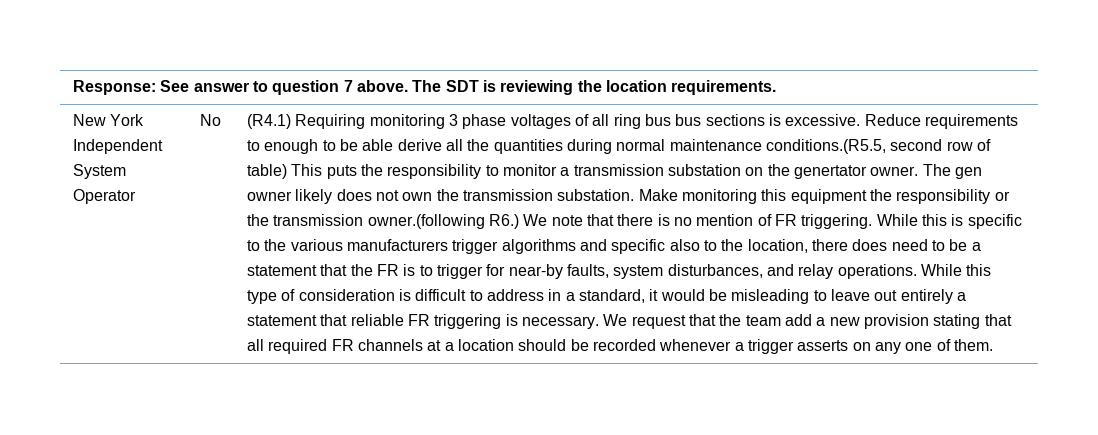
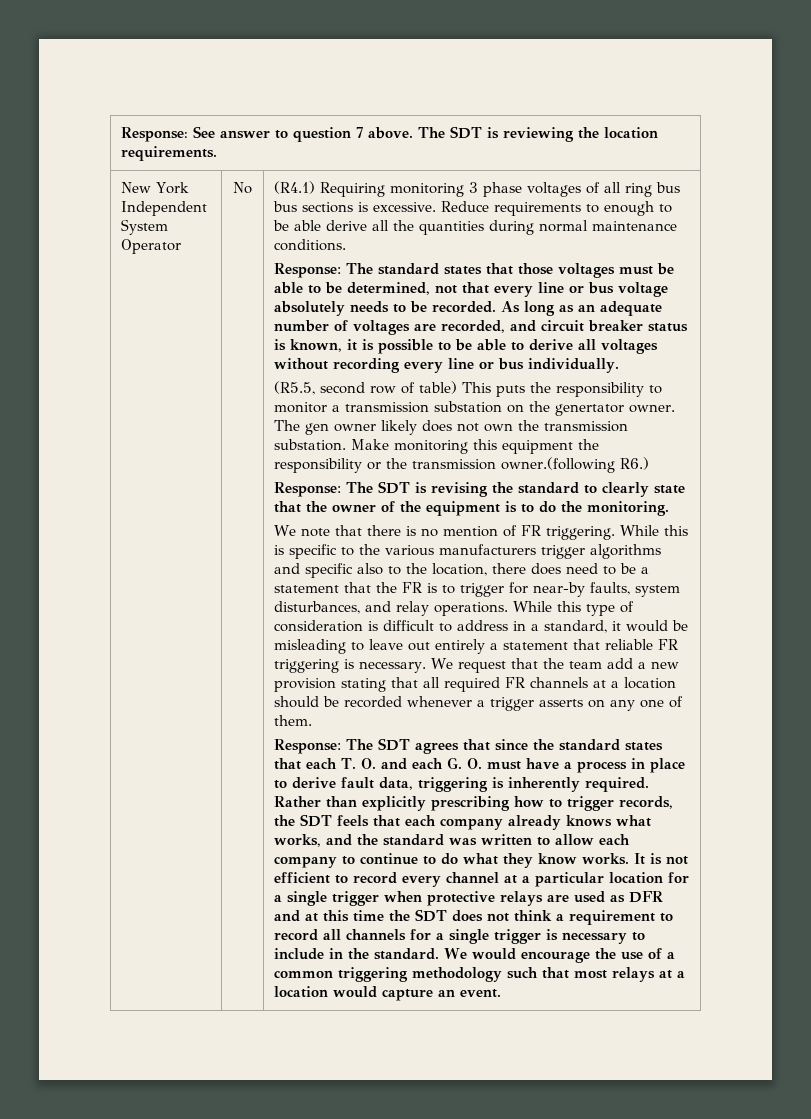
[765,139,886,154] conditions.(R5.5, -> [274,239,347,251] [274,263,675,278] [274,282,669,297] [274,301,663,316] [274,320,689,335] [274,339,659,354] [274,358,620,373] [274,381,316,395] conditions. // Response: The standard states that those voltages must be able to be determined, not that every line or bus voltage absolutely needs to be recorded. As long as an adequate number of voltages are recorded, and circuit breaker status is known, it is possible to be able to derive all voltages without recording every line or bus individually. // (R5.5,
(520, 221) none -> [274,481,686,497] [274,501,670,516] // Response: The SDT is revising the standard to clearly state that the owner of the equipment is to do the monitoring. //
(993, 345) none -> [274,738,664,754] [274,757,686,773] [274,777,650,792] [274,796,674,811] [274,814,652,830] [274,834,631,847] [274,853,689,868] [274,872,690,887] [274,891,664,906] [274,909,674,925] [274,929,646,944] [274,948,676,963] [274,967,686,982] [274,986,502,1001] // Response: The SDT agrees that since the standard states that each T. O. and each G. O. must have a process in place to derive fault data, triggering is inherently required. Rather than explicitly prescribing how to trigger records, the SDT feels that each company already knows what works, and the standard was written to allow each company to continue to do what they know works. It is not efficient to record every channel at a particular location for a single trigger when protective relays are used as DFR and at this time the SDT does not think a requirement to record all channels for a single trigger is necessary to include in the standard. We would encourage the use of a common triggering methodology such that most relays at a location would capture an event.

